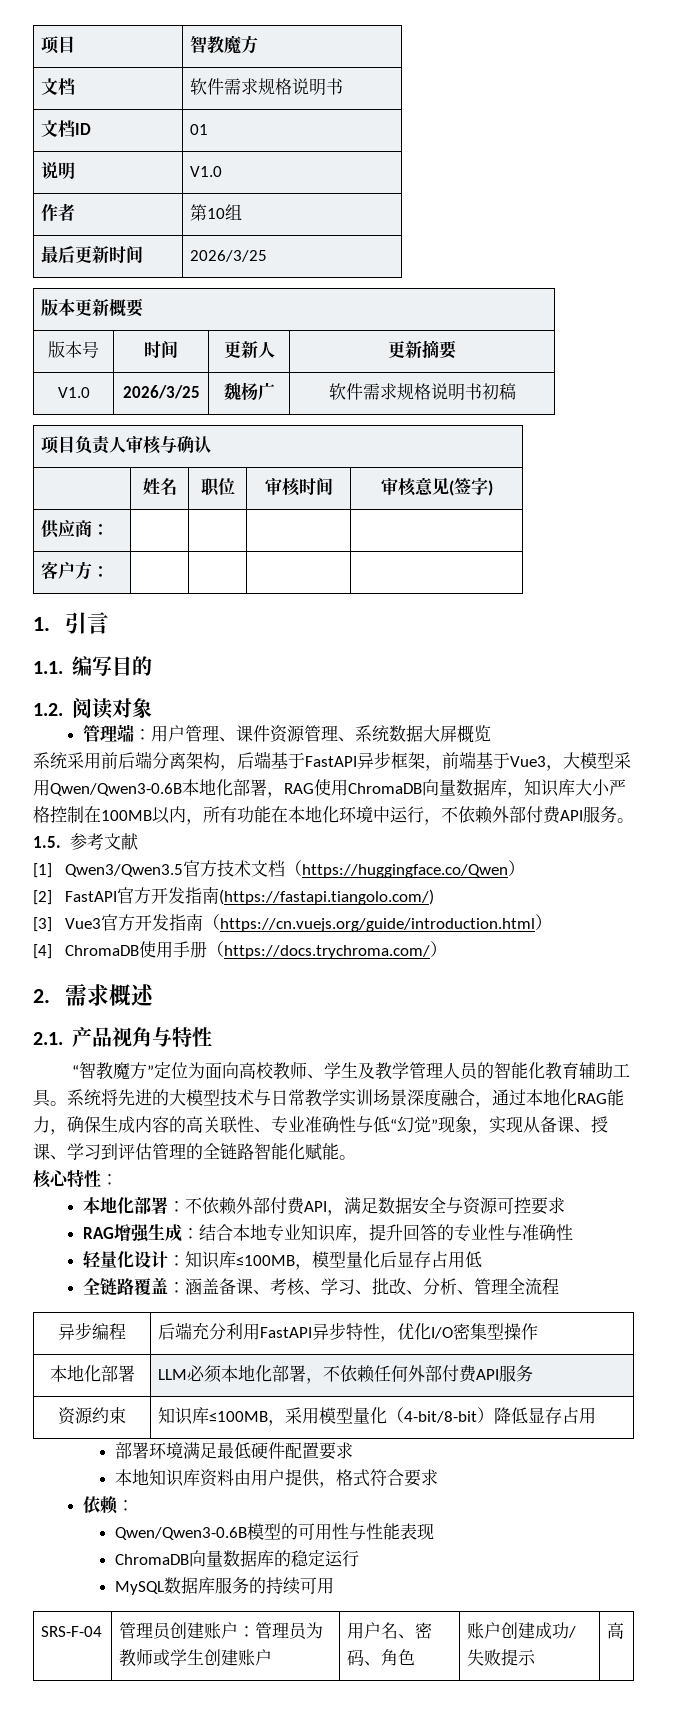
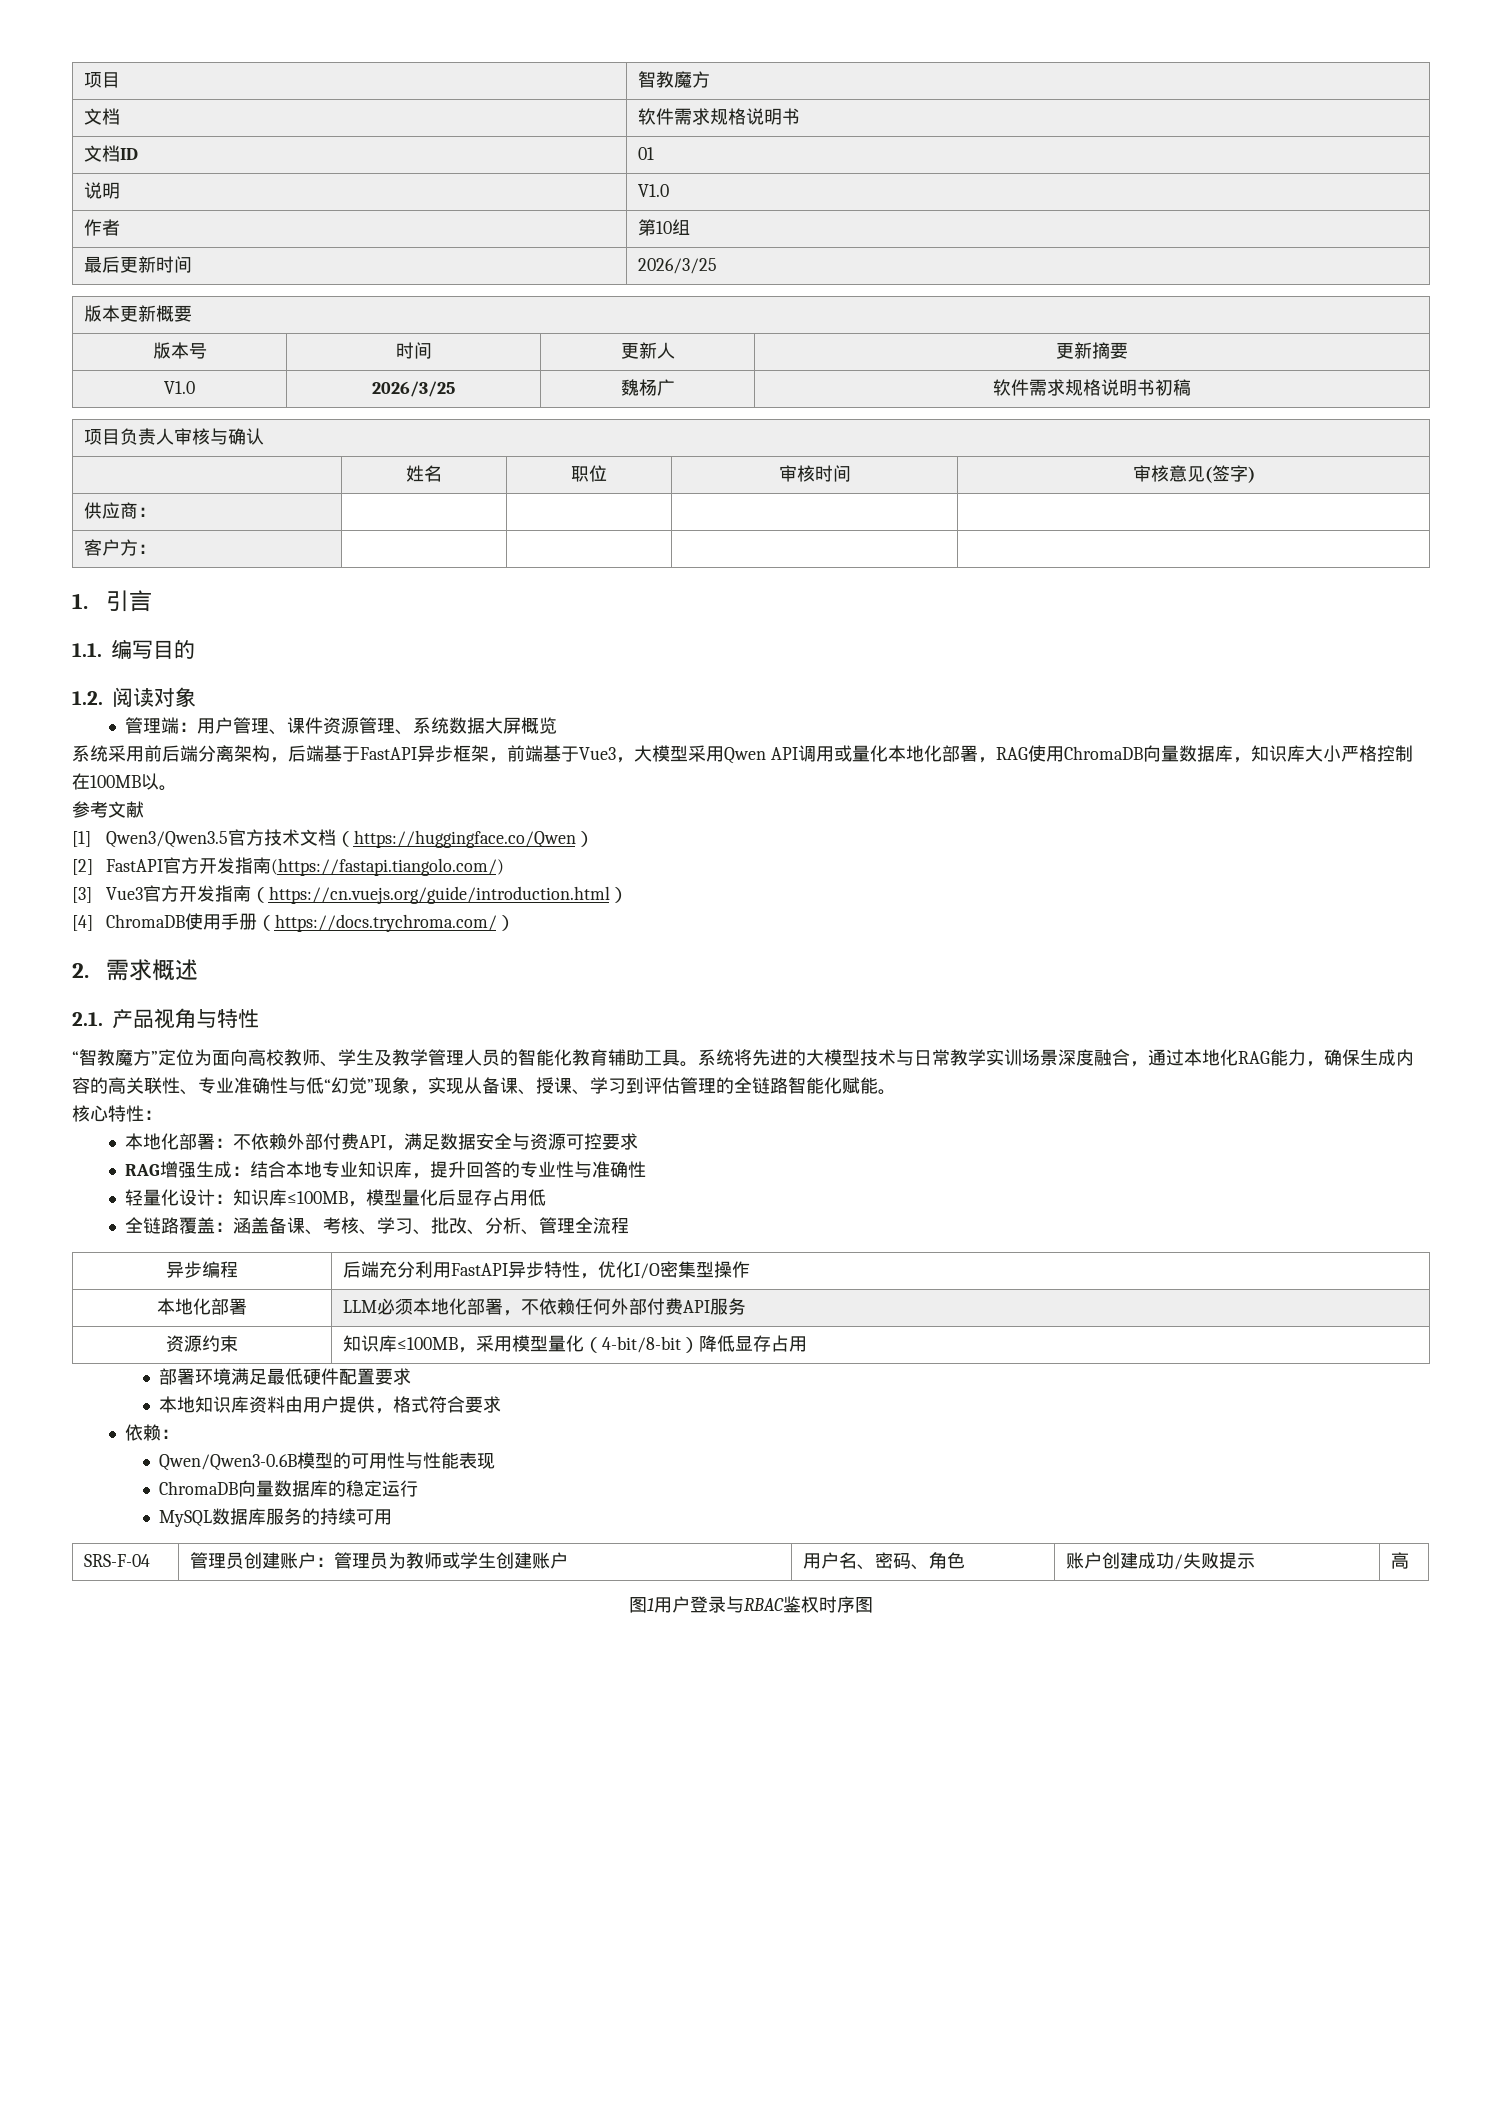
[50,783,182,796] Qwen/Qwen3-0.6B -> [724,745,888,764] Qwen API调用或量化
[169,806,634,825] [33,836,61,848] 内，所有功能在本地化环境中运行，不依赖外部付费API服务。 // 1.5. -> [159,785,177,791] 。 //
(625, 1630) none -> [629,1596,873,1613] // 图1用户登录与RBAC鉴权时序图

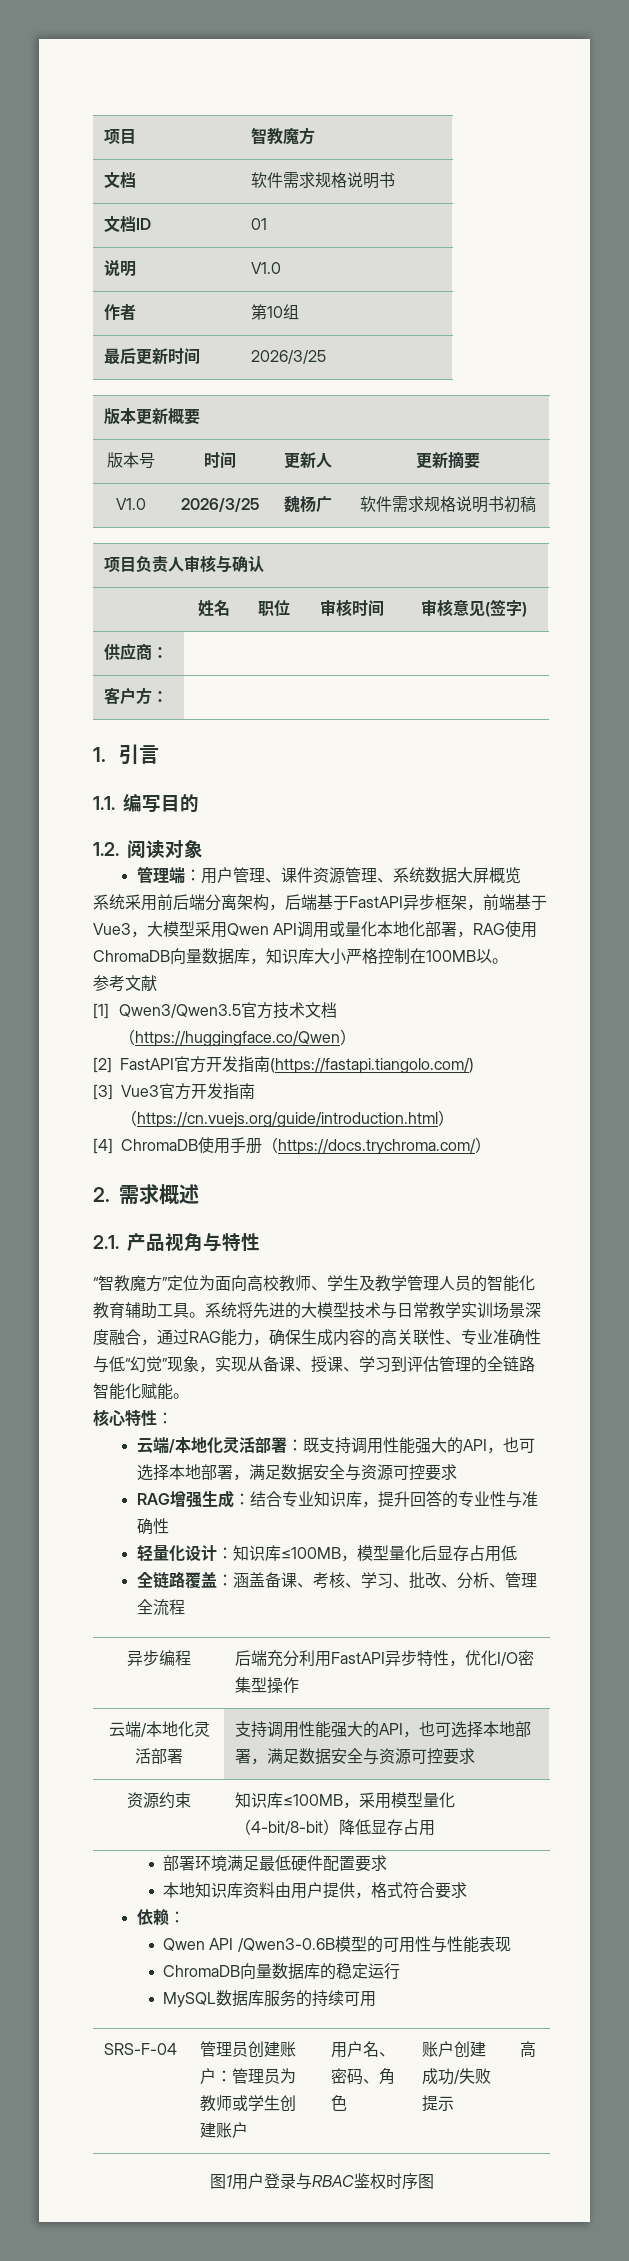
[1184,1049,1238,1066] 本地化 -> (189, 1337) none
[125,1133,387,1150] 本地化部署：不依赖外部付费API -> [136,1437,535,1454] [136,1464,233,1481] 云端/本地化灵活部署：既支持调用性能强大的API，也可选择本地部署
[286,1161,323,1178] 本地 -> (282, 1499) none
[157,1298,247,1315] [342,1298,746,1316] 本地化部署 | LLM必须本地化部署，不依赖任何外部付费API服务 -> [108,1721,210,1737] [135,1748,183,1764] [235,1721,532,1738] [235,1748,476,1765] 云端/本地化灵活部署 | 支持调用性能强大的API，也可选择本地部署，满足数据安全与资源可控要求
[158,1454,297,1471] Qwen/Qwen3-0.6B -> [163,1938,335,1952] Qwen API /Qwen3-0.6B

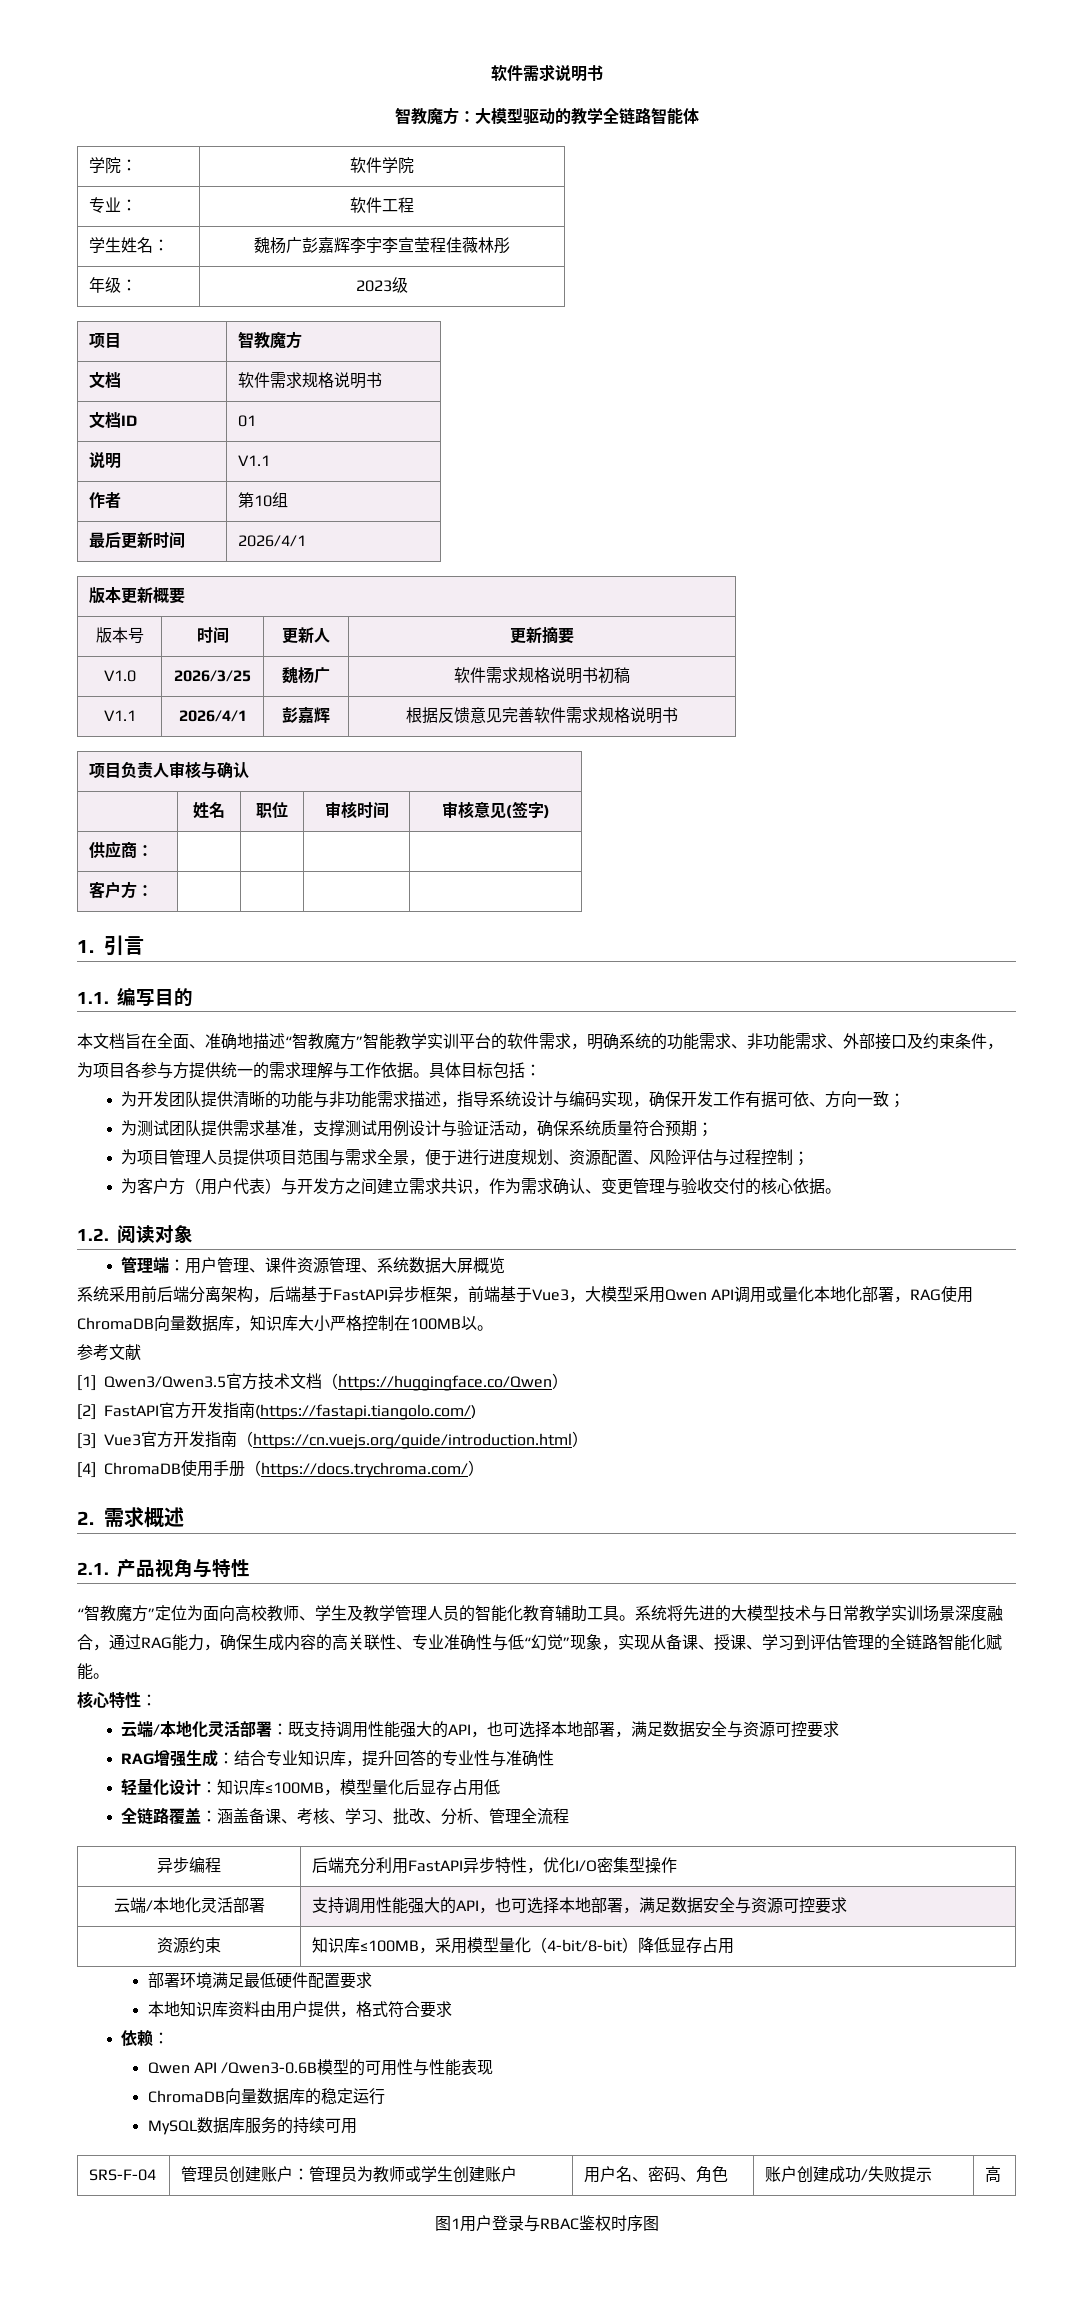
(104, 137) none -> [490,64,603,82] [394,107,699,125] [89,157,138,174] [350,157,414,174] [89,197,138,213] [350,197,414,213] [89,237,170,253] [254,237,510,254] [89,277,138,293] [356,277,408,293] 软件需求说明书 // 智教魔方：大模型驱动的教学全链路智能体 // 学院： | 软件学院 // 专业： | 软件工程 // 学生姓名： | 魏杨广彭嘉辉李宇李宣莹程佳薇林彤 // 年级： | 2023级 //
[251,262,282,274] V1.0 -> [238,455,271,466] V1.1
[251,350,327,364] 2026/3/25 -> [238,535,307,547] 2026/4/1
(536, 504) none -> [103,710,136,721] [178,710,247,722] [282,707,330,724] [406,707,678,724] // V1.1 | 2026/4/1 | 彭嘉辉 | 根据反馈意见完善软件需求规格说明书
(199, 803) none -> [77,1033,1003,1050] [77,1062,541,1079] [121,1091,906,1108] [121,1120,714,1137] [121,1149,810,1166] [121,1178,842,1195] // 本文档旨在全面、准确地描述“智教魔方”智能教学实训平台的软件需求，明确系统的功能需求、非功能需求、外部接口及约束条件，为项目各参与方提供统一的需求理解与工作依据。具体目标包括： // 为开发团队提供清晰的功能与非功能需求描述，指导系统设计与编码实现，确保开发工作有据可依、方向一致； // 为测试团队提供需求基准，支撑测试用例设计与验证活动，确保系统质量符合预期； // 为项目管理人员提供项目范围与需求全景，便于进行进度规划、资源配置、风险评估与过程控制； // 为客户方（用户代表）与开发方之间建立需求共识，作为需求确认、变更管理与验收交付的核心依据。

